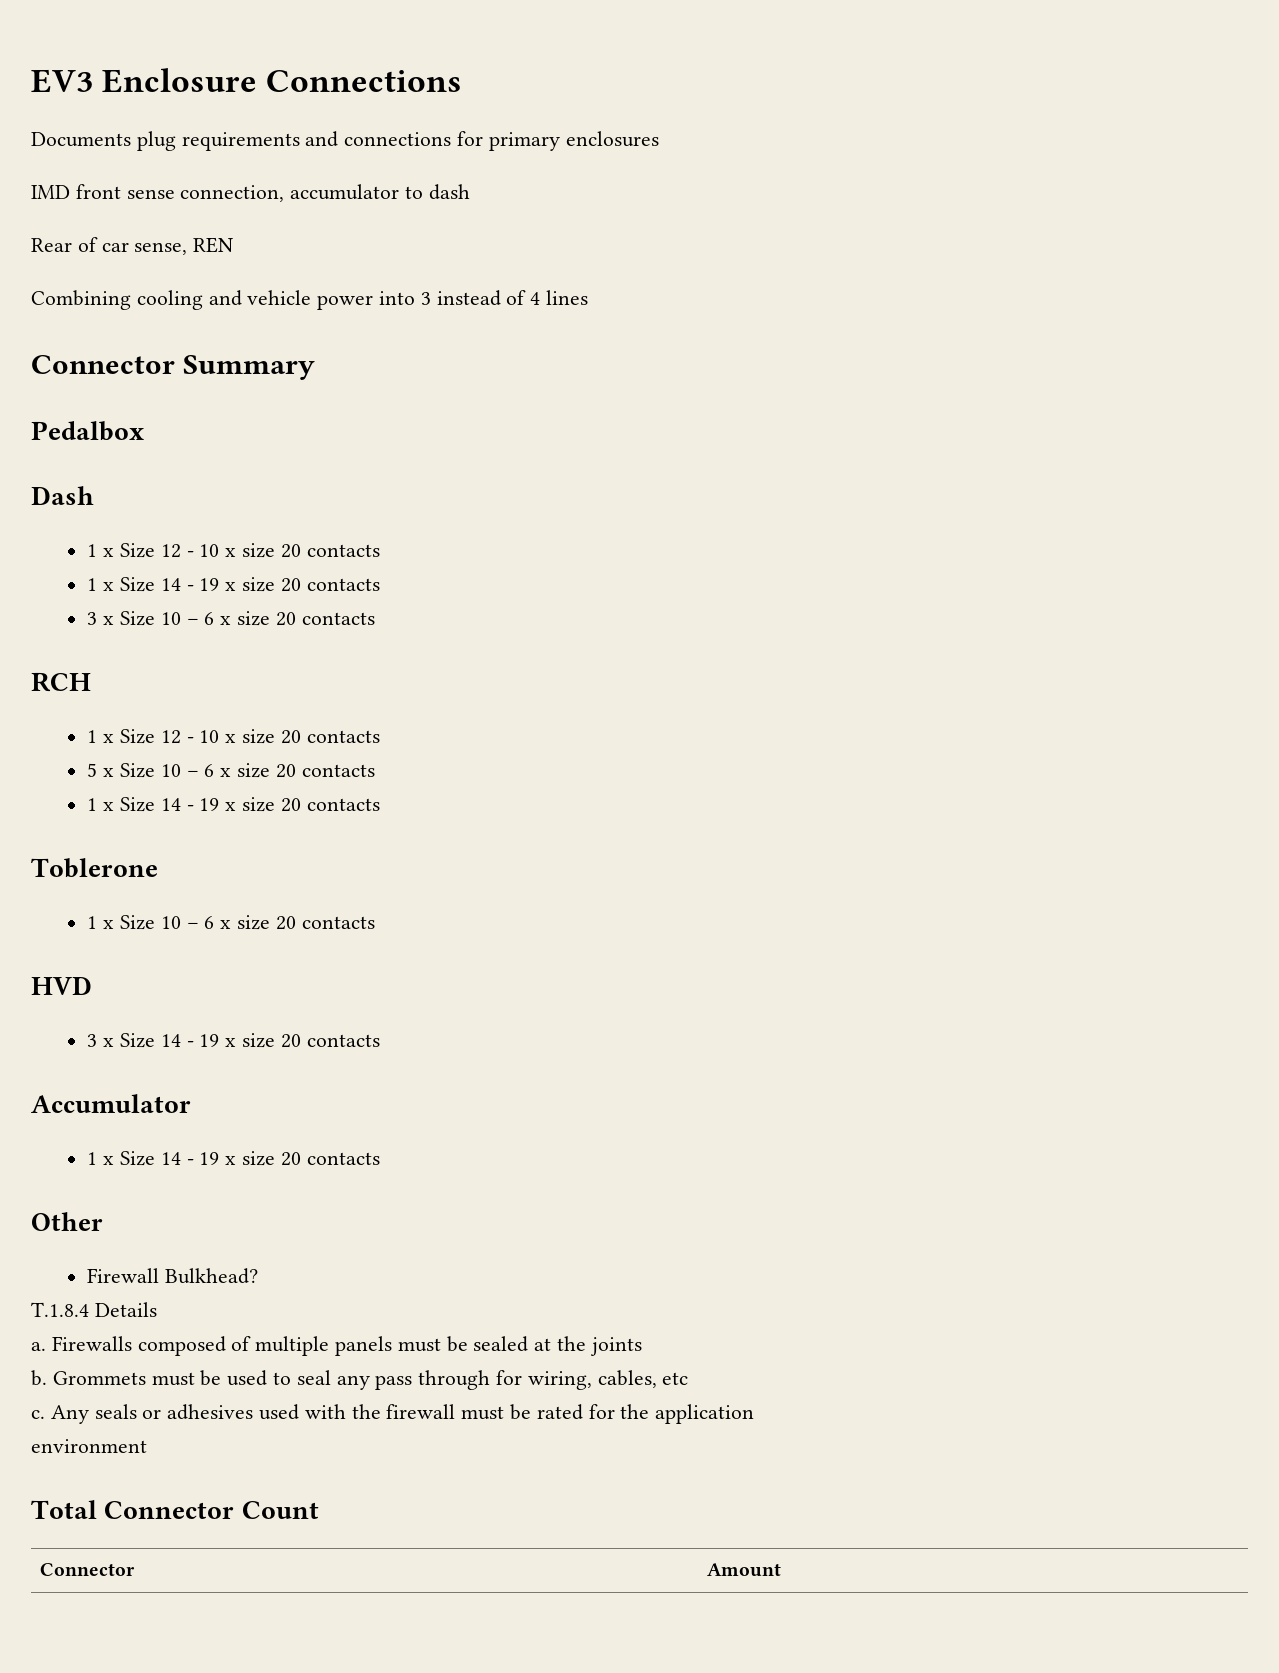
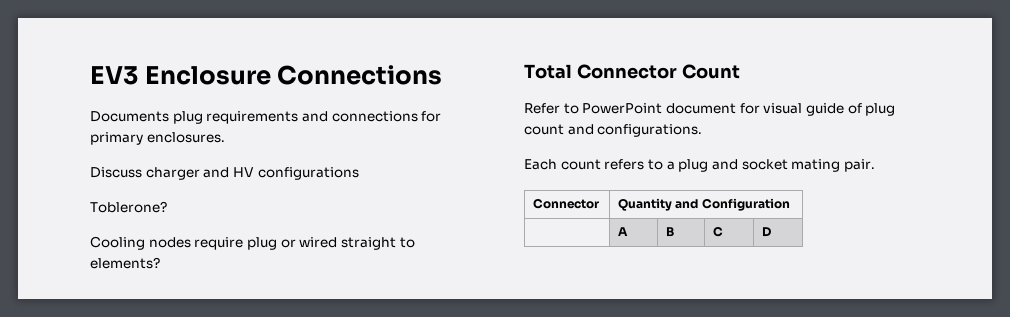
[565,131,659,147] [31,184,470,202] [31,237,234,255] [31,290,589,310] [31,355,316,380] [31,421,144,441] [31,486,94,505] [87,543,380,558] [87,577,380,592] [87,611,375,626] [31,672,91,692] [87,729,380,744] [87,763,375,778] [87,797,380,812] [31,858,158,878] [87,915,375,930] [31,976,92,995] [87,1033,380,1048] [31,1094,191,1113] [87,1151,380,1166] [31,1212,103,1231] [87,1268,259,1284] [31,1302,157,1317] [31,1336,642,1356] [31,1370,689,1390] [31,1404,755,1424] [31,1439,147,1453] [31,1500,319,1519] [39,1563,135,1576] [706,1563,781,1577] enclosures // IMD front sense connection, accumulator to dash // Rear of car sense, REN // Combining cooling and vehicle power into 3 instead of 4 lines // Connector Summary // Pedalbox // Dash // 1 x Size 12 - 10 x size 20 contacts // 1 x Size 14 - 19 x size 20 contacts // 3 x Size 10 – 6 x size 20 contacts // RCH // 1 x Size 12 - 10 x size 20 contacts // 5 x Size 10 – 6 x size 20 contacts // 1 x Size 14 - 19 x size 20 contacts // Toblerone // 1 x Size 10 – 6 x size 20 contacts // HVD // 3 x Size 14 - 19 x size 20 contacts // Accumulator // 1 x Size 14 - 19 x size 20 contacts // Other // Firewall Bulkhead? // T.1.8.4 Details // a. Firewalls composed of multiple panels must be sealed at the joints // b. Grommets must be used to seal any pass through for wiring, cables, etc // c. Any seals or adhesives used with the firewall must be rated for the application // environment // Total Connector Count // Connector | Amount -> [146,132,225,143] [90,167,359,180] [90,201,167,213] [90,236,415,250] [90,257,160,269] [524,64,740,79] [524,103,896,116] [524,124,703,137] [524,159,875,172] [533,198,600,209] [618,198,790,211] [618,227,629,236] [666,227,675,237] [713,226,724,237] [762,227,772,237] enclosures. // Discuss charger and HV configurations // Toblerone? // Cooling nodes require plug or wired straight to elements? // Total Connector Count // Refer to PowerPoint document for visual guide of plug count and configurations. // Each count refers to a plug and socket mating pair. // Connector | Quantity and Configuration // | A | B | C | D

